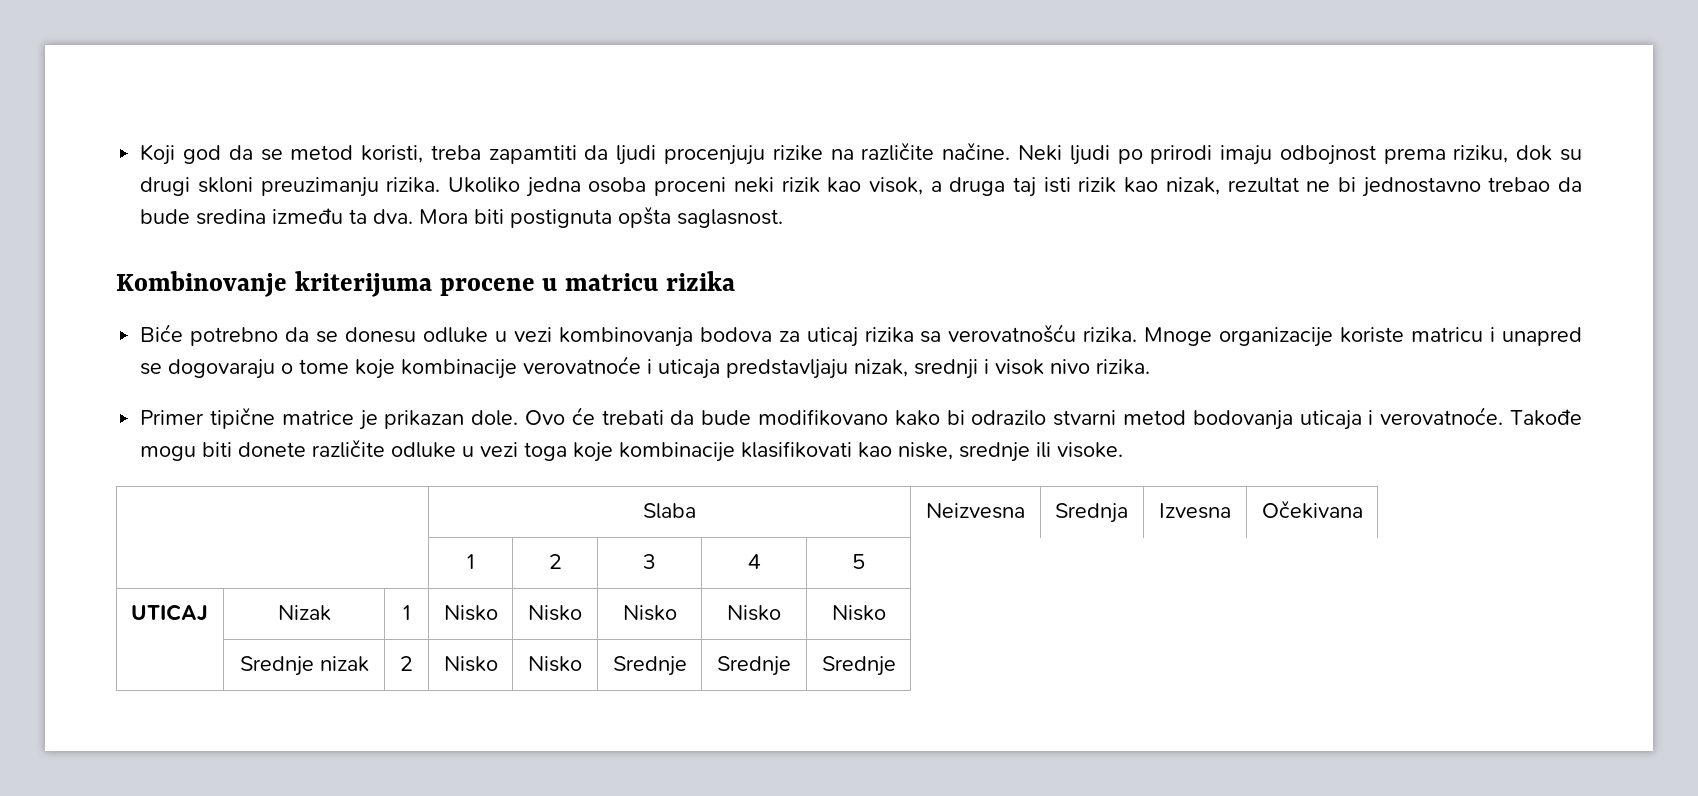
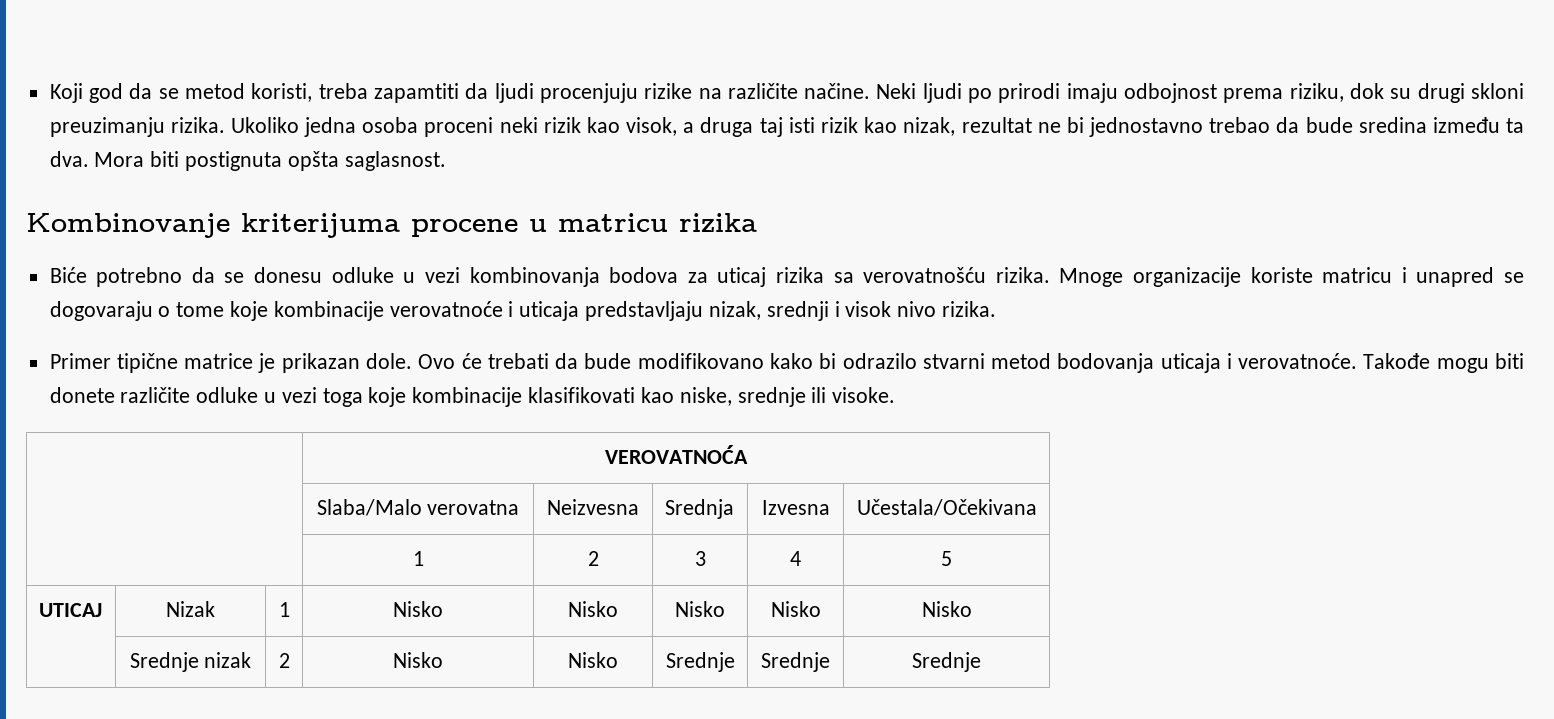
[643,503,696,519] Slaba -> [605,445,748,464] [316,499,520,516] VEROVATNOĆA // | Slaba/Malo verovatna
[1261,500,1363,519] Očekivana -> [856,499,1037,516] Učestala/Očekivana

